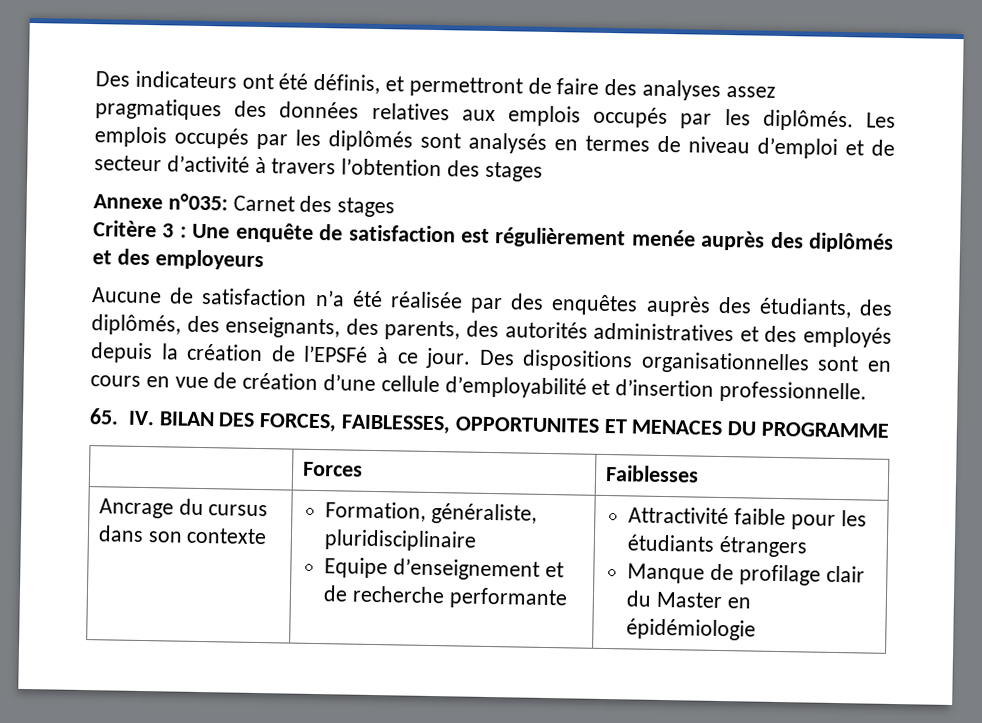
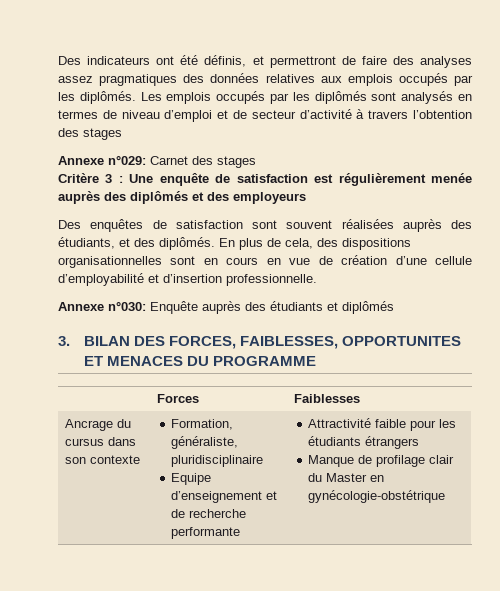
[167,193,228,211] n°035: -> [108,155,146,165] n°029:
[91,287,893,319] [91,314,892,348] [90,342,515,369] Aucune de satisfaction n’a été réalisée par des enquêtes auprès des étudiants, des diplômés, des enseignants, des parents, des autorités administratives et des employés depuis la création de l’EPSFé à ce jour. Des -> [58,219,472,232] [58,237,338,250] Des enquêtes de satisfaction sont souvent réalisées auprès des étudiants, et des diplômés. En plus de cela, des
[89,408,155,426] 65. IV. -> [58,301,394,314] [58,336,70,346] Annexe n°030: Enquête auprès des étudiants et diplômés // 3.
[626,618,757,641] épidémiologie -> [308,490,446,503] gynécologie-obstétrique

